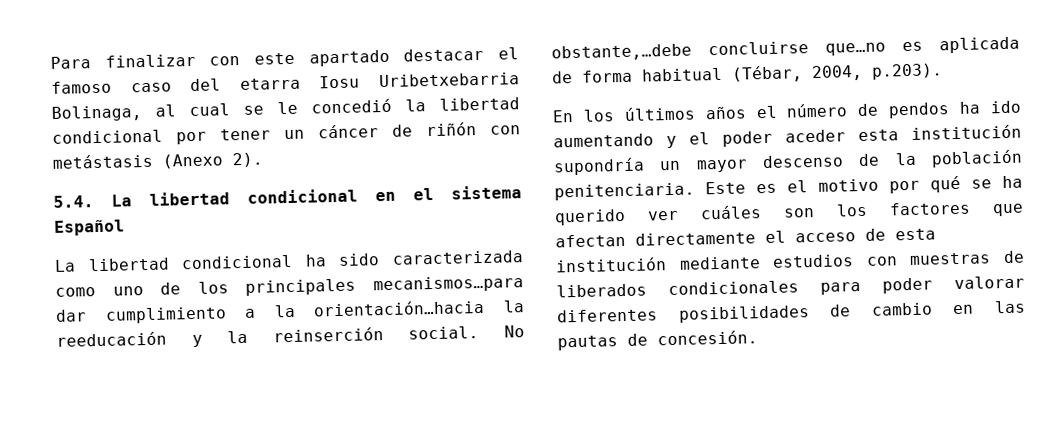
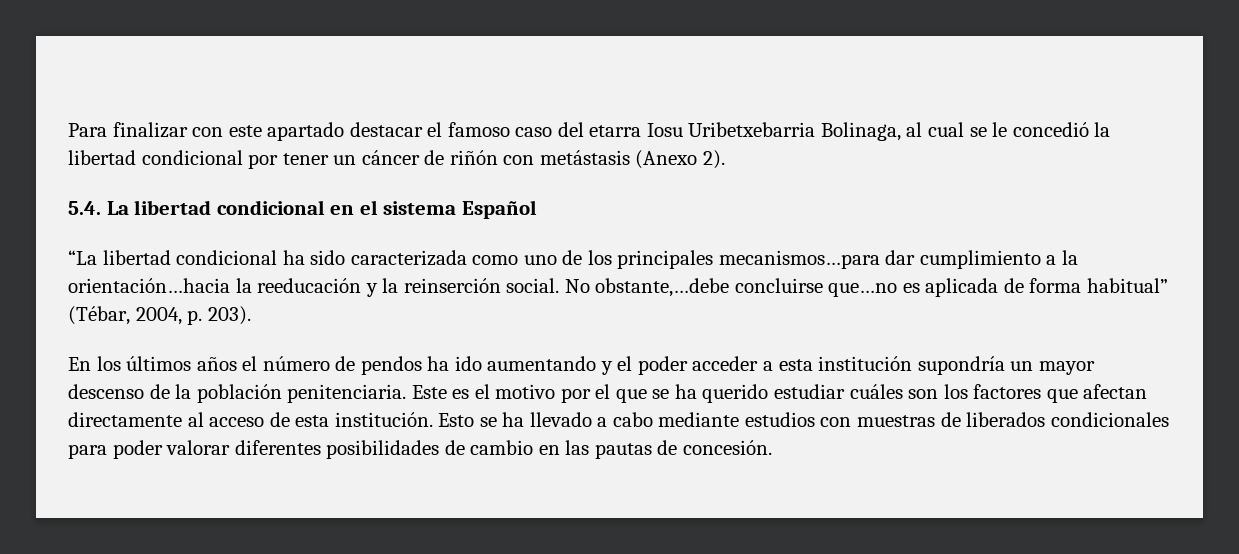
[54,259,76,272] La -> [68,250,97,265] “La
[642,67,723,82] habitual -> [1087,278,1169,293] habitual”
[871,63,943,80] p.203). -> [187,306,251,325] p. 203).
[785,129,846,143] aceder -> [692,356,774,371] acceder a
[930,175,961,193] qué -> [595,384,647,403] el que
[648,210,679,221] ver -> [774,384,846,399] estudiar
[765,230,786,244] el -> [187,412,204,427] al
[555,257,667,273] institución -> [334,412,653,427] institución. Esto se ha llevado a cabo

